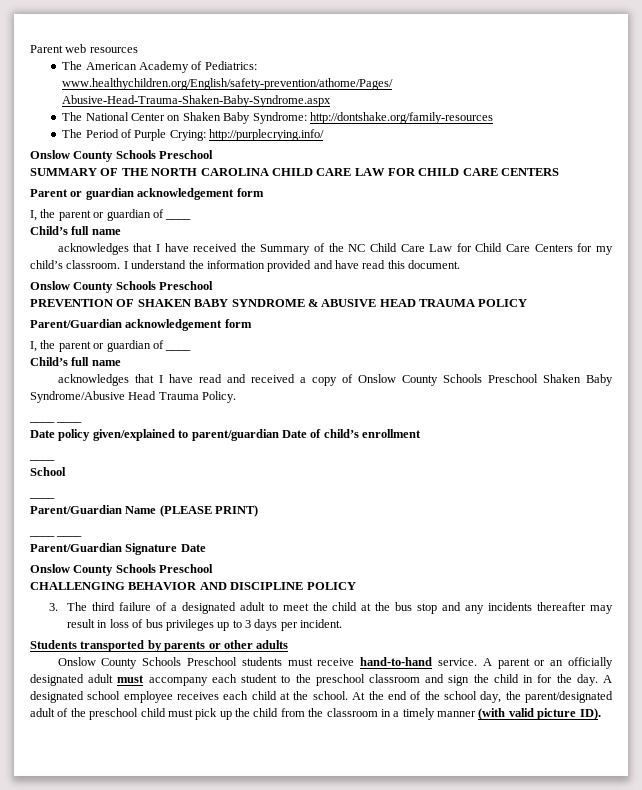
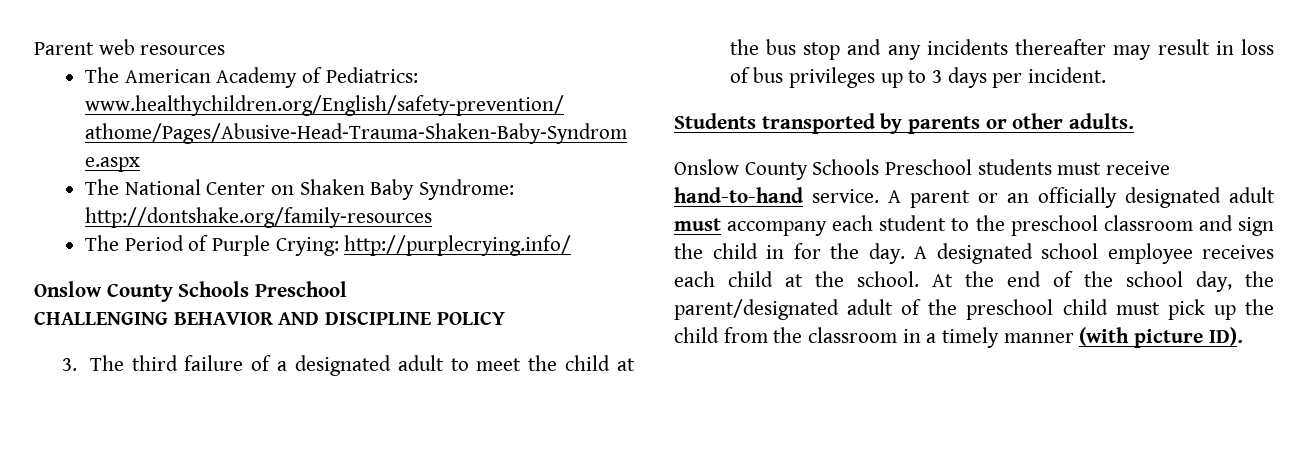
[30,168,560,176] [30,188,264,200] [30,209,164,221] [165,218,192,220] [30,226,121,235] [57,243,614,255] [30,260,461,272] [30,281,214,293] [30,299,528,307] [30,319,252,331] [30,340,164,352] [165,349,192,351] [30,357,121,366] [57,374,614,386] [30,391,237,403] [29,421,83,423] [30,429,421,441] [29,459,55,461] [30,467,66,476] [29,497,55,499] [30,505,259,517] [29,535,83,537] [30,543,206,555] [30,564,214,576] // SUMMARY OF THE NORTH CAROLINA CHILD CARE LAW FOR CHILD CARE CENTERS // Parent or guardian acknowledgement form // I, the parent or guardian of ____ // Child’s full name // acknowledges that I have received the Summary of the NC Child Care Law for Child Care Centers for my child’s classroom. I understand the information provided and have read this document. // Onslow County Schools Preschool // PREVENTION OF SHAKEN BABY SYNDROME & ABUSIVE HEAD TRAUMA POLICY // Parent/Guardian acknowledgement form // I, the parent or guardian of ____ // Child’s full name // acknowledges that I have read and received a copy of Onslow County Schools Preschool Shaken Baby Syndrome/Abusive Head Trauma Policy. // ____ ____ // Date policy given/explained to parent/guardian Date of child’s enrollment // ____ // School // ____ // Parent/Guardian Name (PLEASE PRINT) // ____ ____ // Parent/Guardian Signature Date // Onslow County Schools Preschool -> (348, 289) none
[256,640,289,649] adults -> [1069,113,1135,129] adults.
[508,708,534,717] valid -> (1130, 336) none

